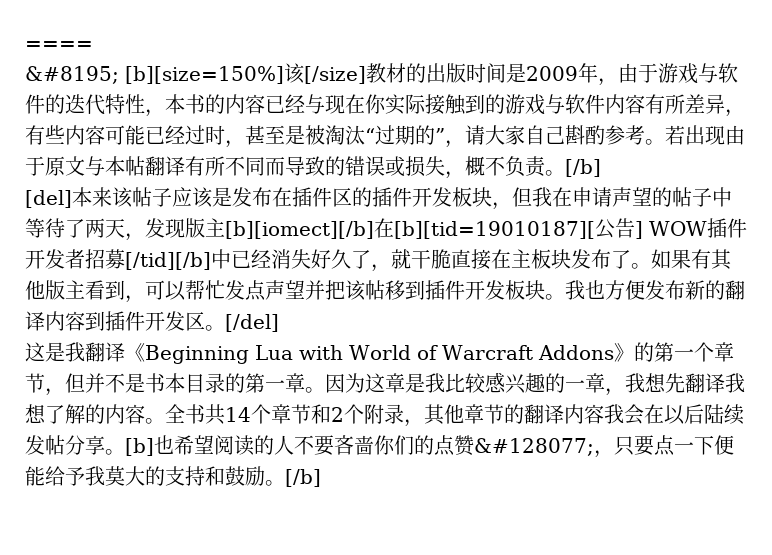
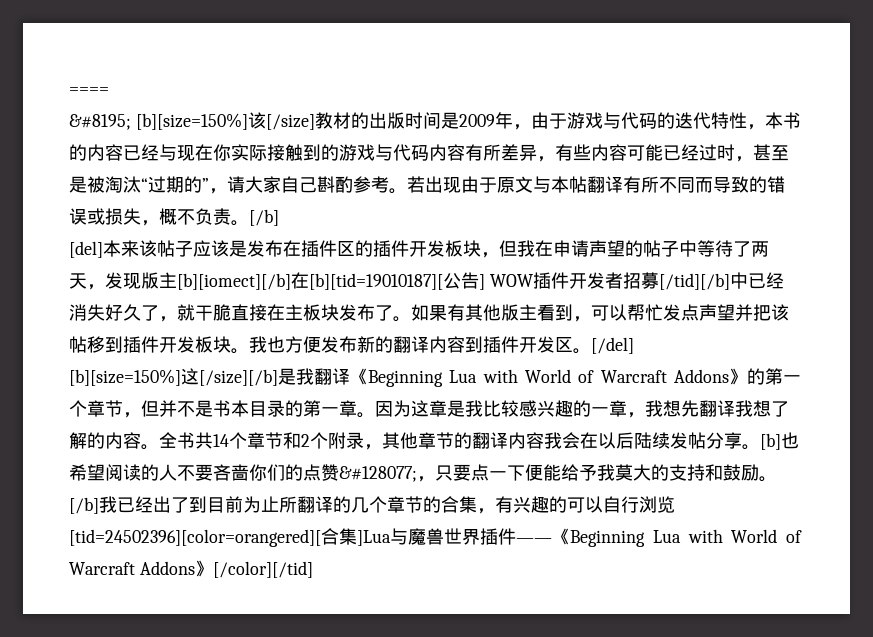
[718,63,738,83] [25,94,45,114] 软件 -> [621,112,657,129] 代码
[565,94,605,114] 软件 -> [393,144,429,161] 代码
[25,342,45,362] 这 -> [69,368,278,386] [b][size=150%]这[/size][/b]
(321, 478) none -> [99,496,675,514] [69,528,802,547] [69,560,313,578] 我已经出了到目前为止所翻译的几个章节的合集，有兴趣的可以自行浏览[tid=24502396][color=orangered][合集]Lua与魔兽世界插件——《Beginning Lua with World of Warcraft Addons》[/color][/tid]

